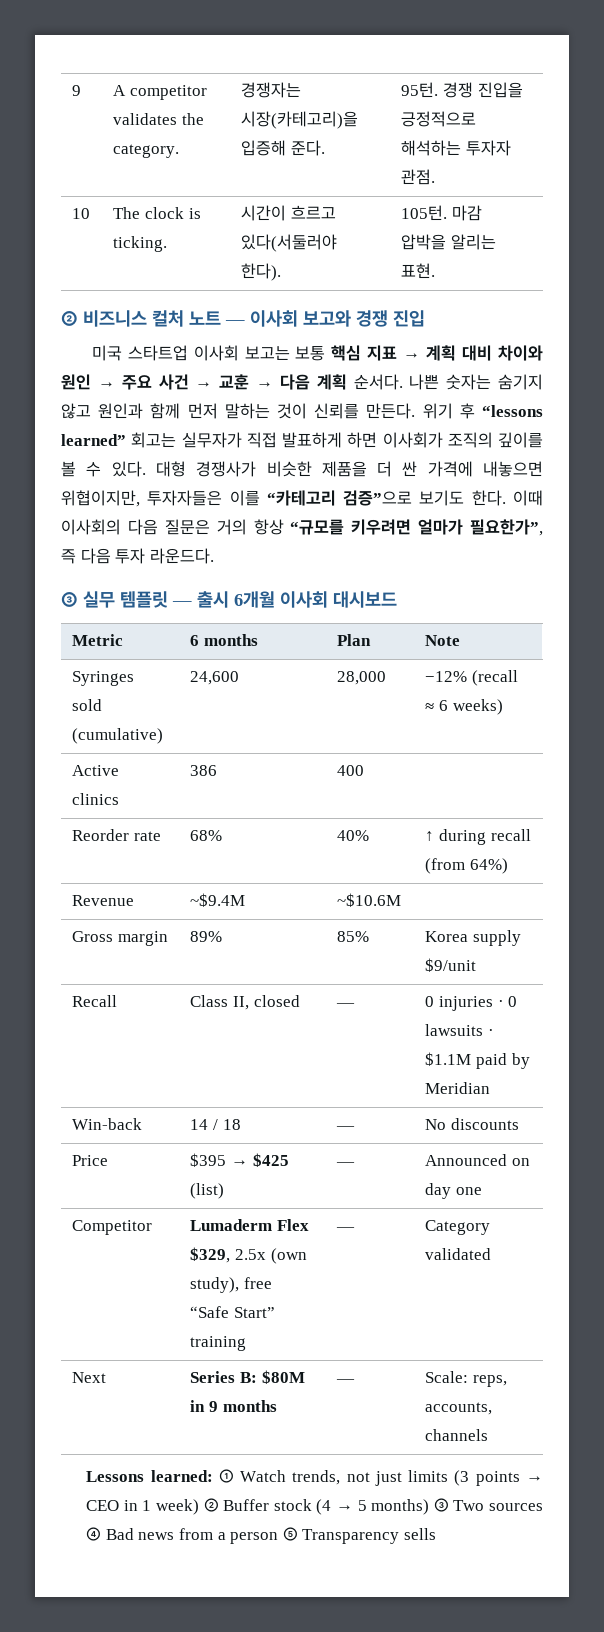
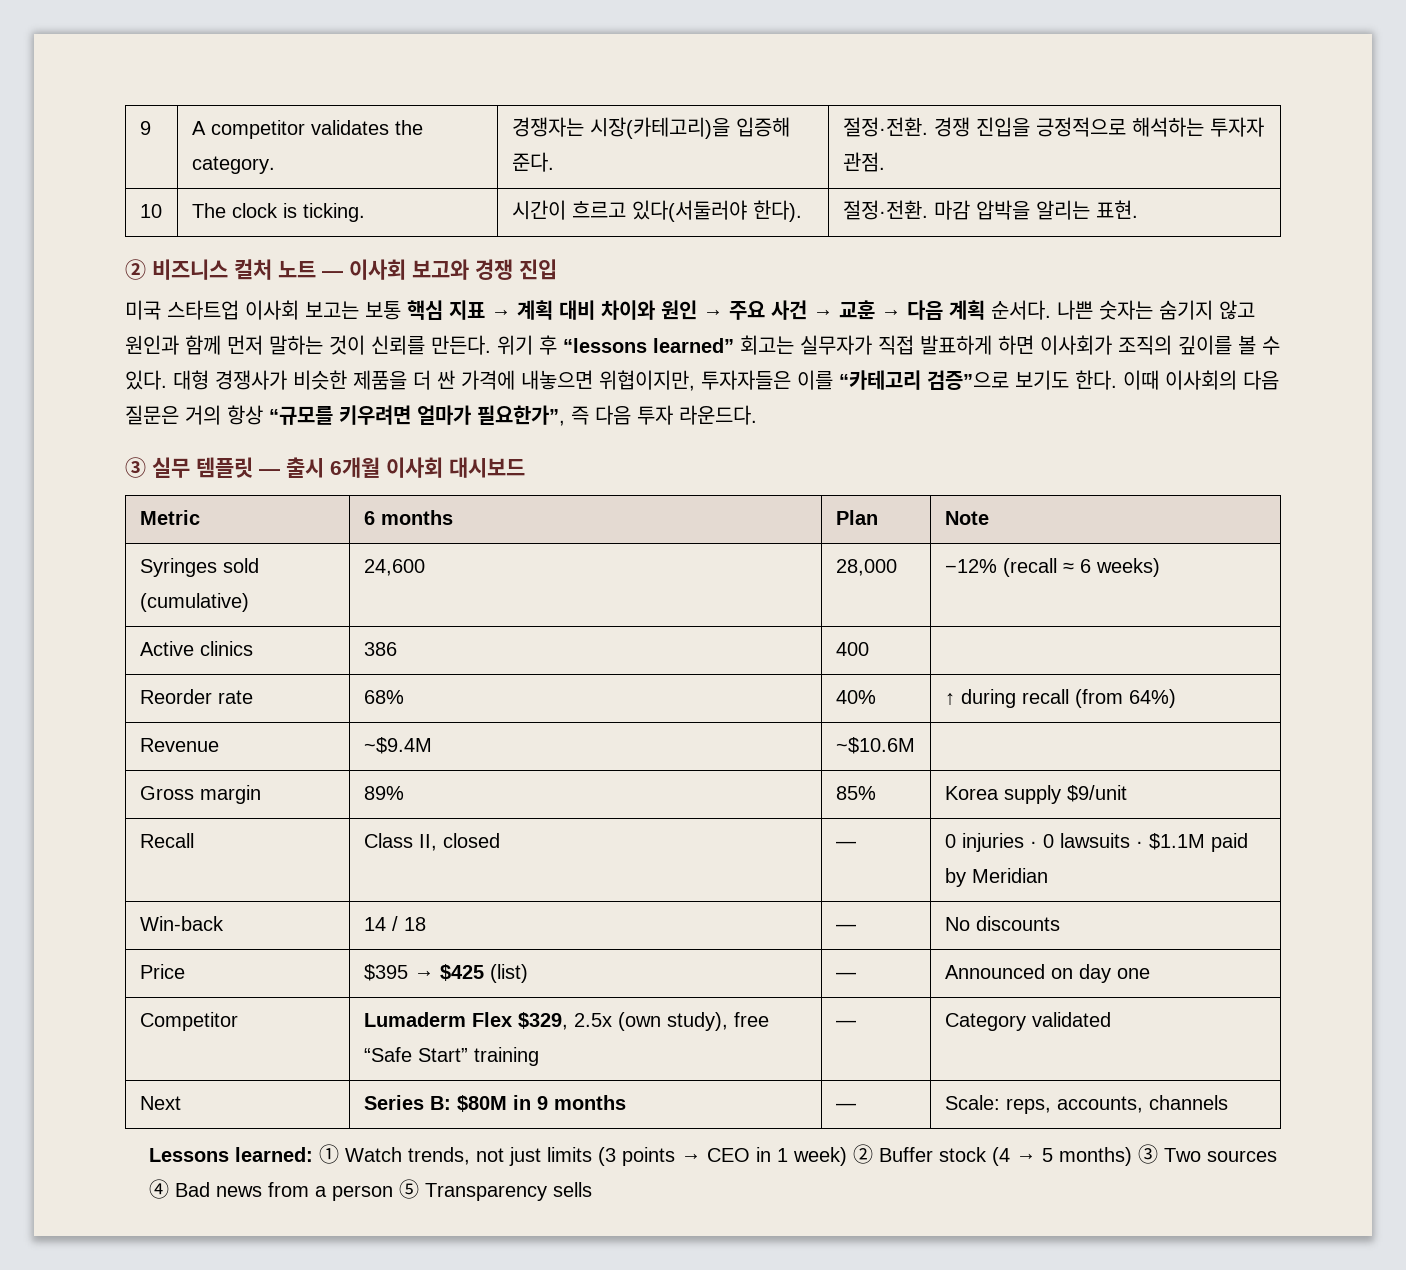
[401,82,439,98] 95턴. -> [842,117,928,137] 절정·전환.
[401,205,448,221] 105턴. -> [842,200,928,220] 절정·전환.

